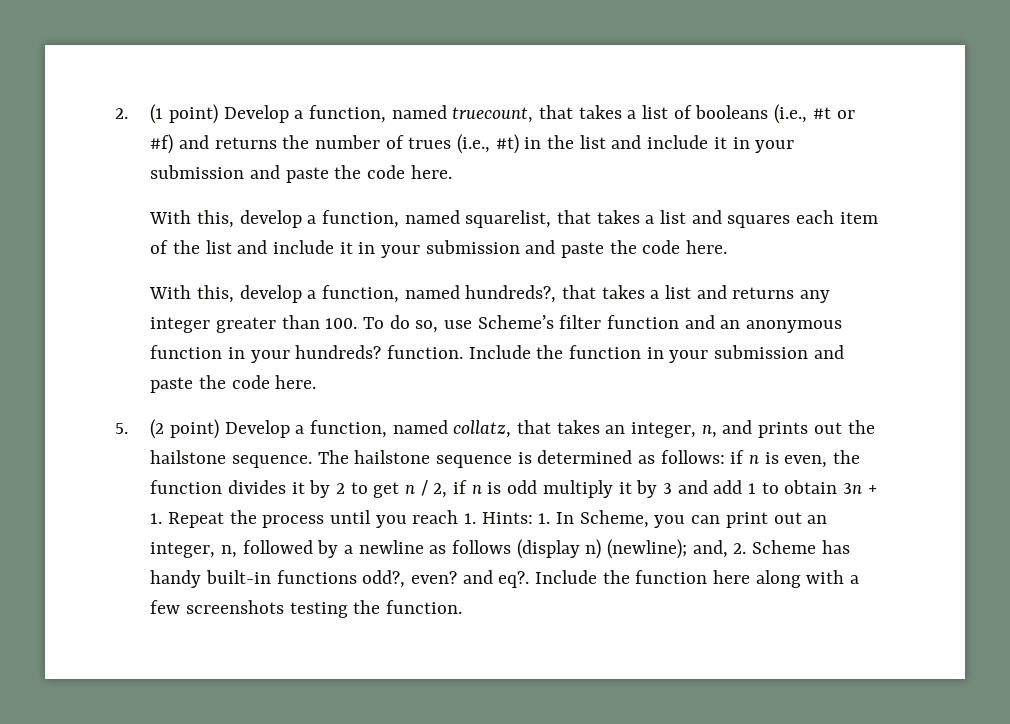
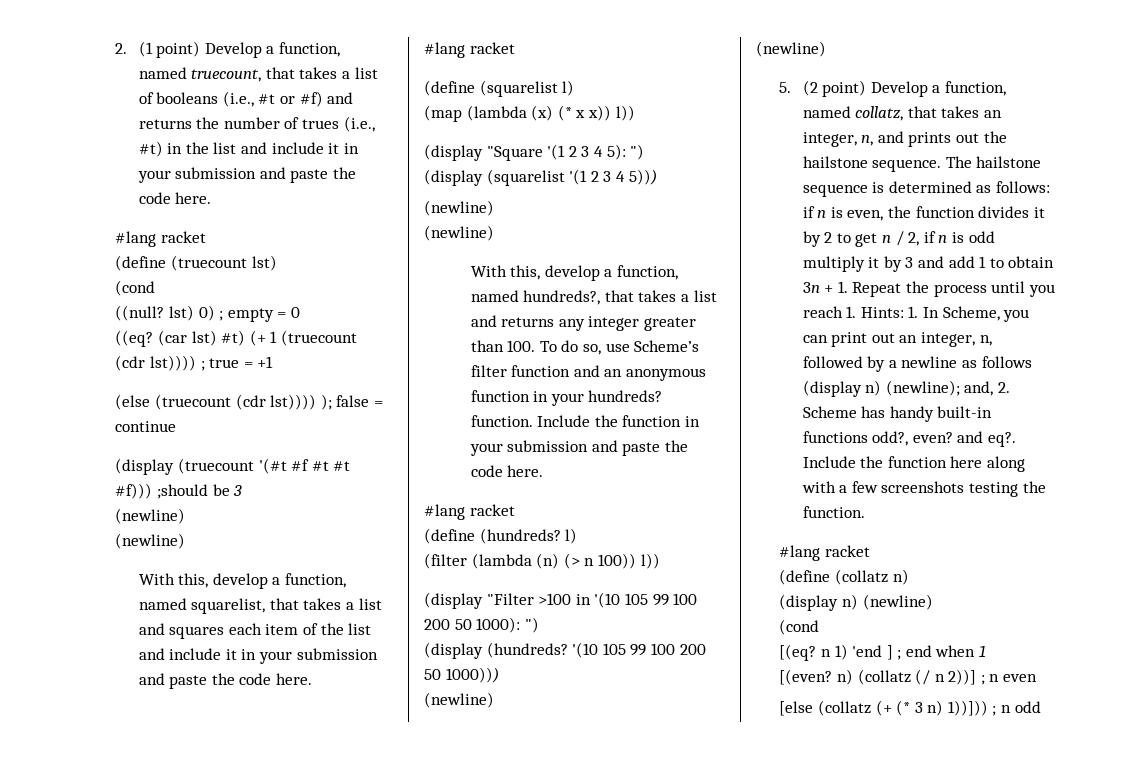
(452, 172) none -> [115,231,206,247] [115,255,277,271] [115,280,156,296] [115,305,300,322] [115,330,357,347] [115,355,274,371] [115,394,383,410] [115,421,177,432] [115,458,351,475] [115,483,243,499] [115,508,186,524] [115,533,186,549] // #lang racket // (define (truecount lst) // (cond // ((null? lst) 0) ; empty = 0 // ((eq? (car lst) #t) (+ 1 (truecount (cdr lst)))) ; true = +1 // (else (truecount (cdr lst)))) ); false = continue // (display (truecount '(#t #f #t #t #f))) ;should be 3 // (newline) // (newline)
(728, 247) none -> [424,42,515,58] [424,80,575,97] [424,105,635,122] [424,144,645,161] [424,169,657,186] [424,200,494,216] [424,225,494,241] // #lang racket // (define (squarelist l) // (map (lambda (x) (* x x)) l)) // (display "Square '(1 2 3 4 5): ") // (display (squarelist '(1 2 3 4 5))) // (newline) // (newline)
(317, 382) none -> [424,504,515,520] [424,528,578,544] [424,553,660,569] [424,592,698,609] [424,617,539,633] [424,642,706,659] [424,667,499,683] [424,692,494,708] [756,41,826,57] // #lang racket // (define (hundreds? l) // (filter (lambda (n) (> n 100)) l)) // (display "Filter >100 in '(10 105 99 100 200 50 1000): ") // (display (hundreds? '(10 105 99 100 200 50 1000))) // (newline) // (newline)
(463, 607) none -> [779,545,870,561] [779,569,909,585] [779,594,933,611] [779,619,820,635] [779,644,987,661] [779,669,1038,685] [779,700,1041,716] // #lang racket // (define (collatz n) // (display n) (newline) // (cond // [(eq? n 1) 'end ] ; end when 1 // [(even? n) (collatz (/ n 2))] ; n even // [else (collatz (+ (* 3 n) 1))])) ; n odd

